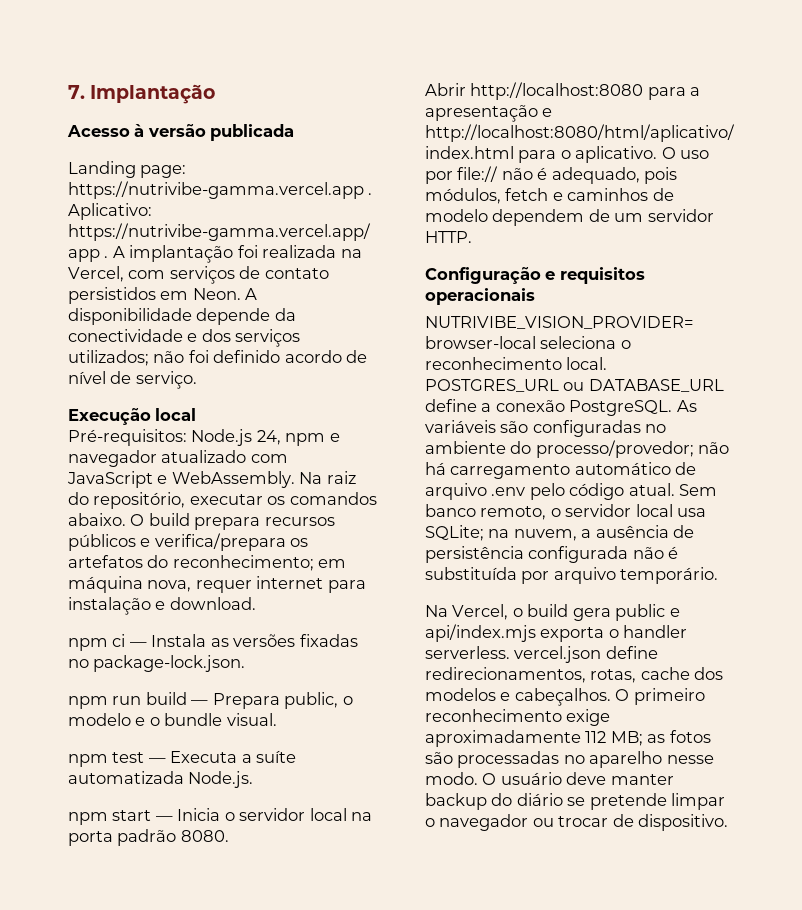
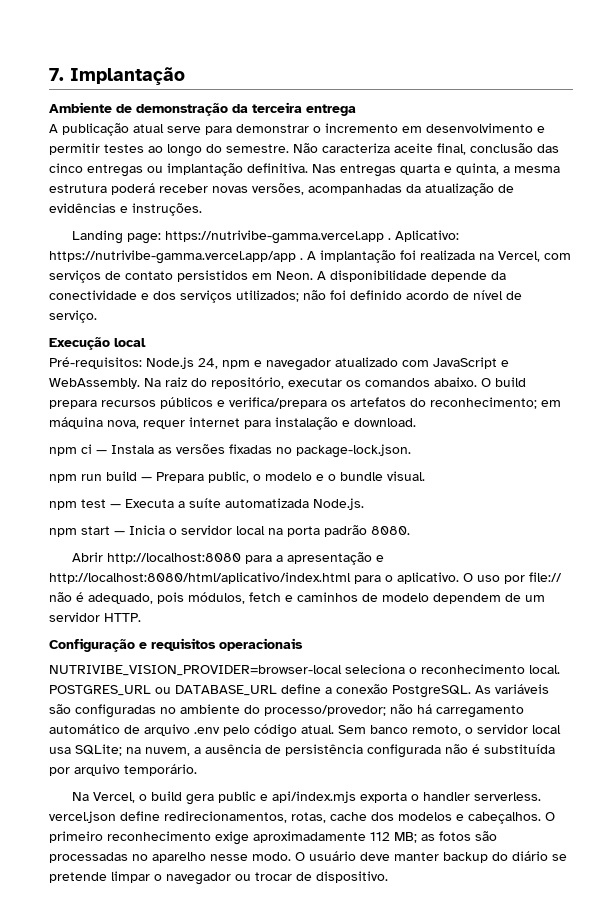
[67,124,295,141] Acesso à versão publicada -> [49,102,356,116] [49,123,545,136] [49,143,559,157] [49,163,560,177] [49,183,514,196] [49,203,202,216] Ambiente de demonstração da terceira entrega // A publicação atual serve para demonstrar o incremento em desenvolvimento e permitir testes ao longo do semestre. Não caracteriza aceite final, conclusão das cinco entregas ou implantação definitiva. Nas entregas quarta e quinta, a mesma estrutura poderá receber novas versões, acompanhadas da atualização de evidências e instruções.

